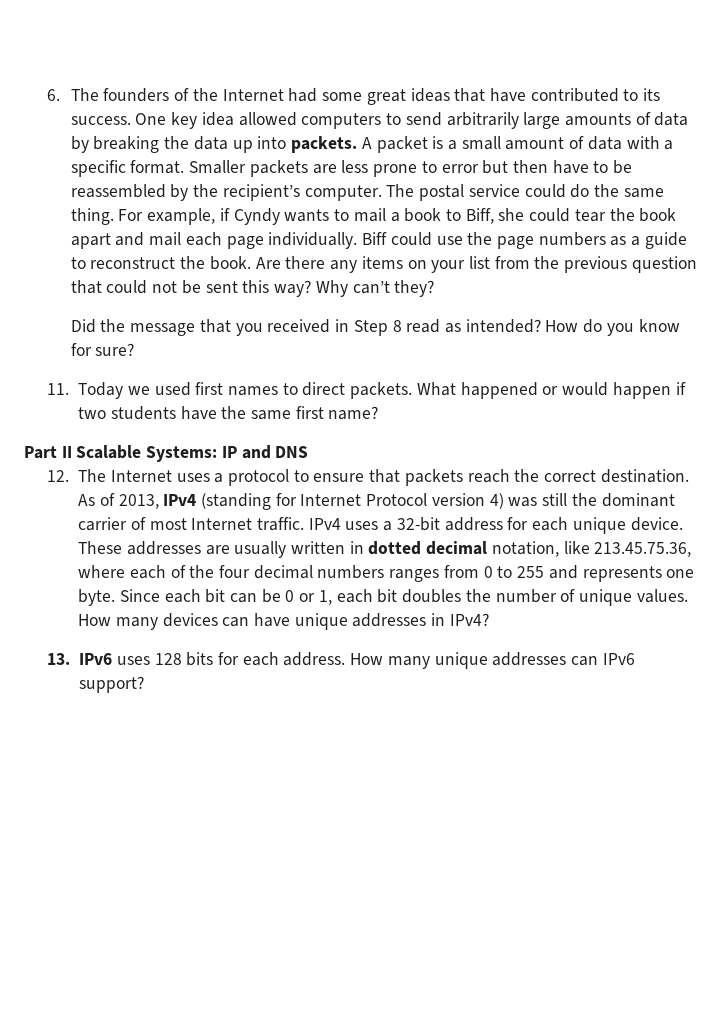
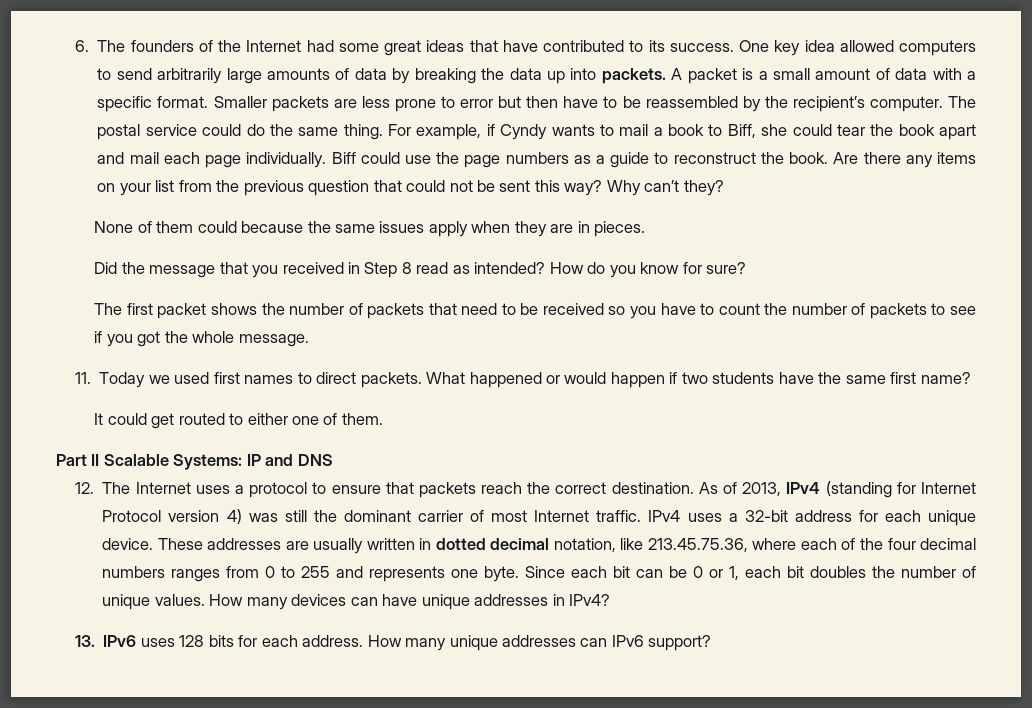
(435, 288) none -> [94,221,646,237] // None of them could because the same issues apply when they are in pieces.
(135, 349) none -> [94,303,977,319] [94,331,309,347] // The first packet shows the number of packets that need to be received so you have to count the number of packets to see if you got the whole message.
(379, 413) none -> [94,413,383,429] // It could get routed to either one of them.

